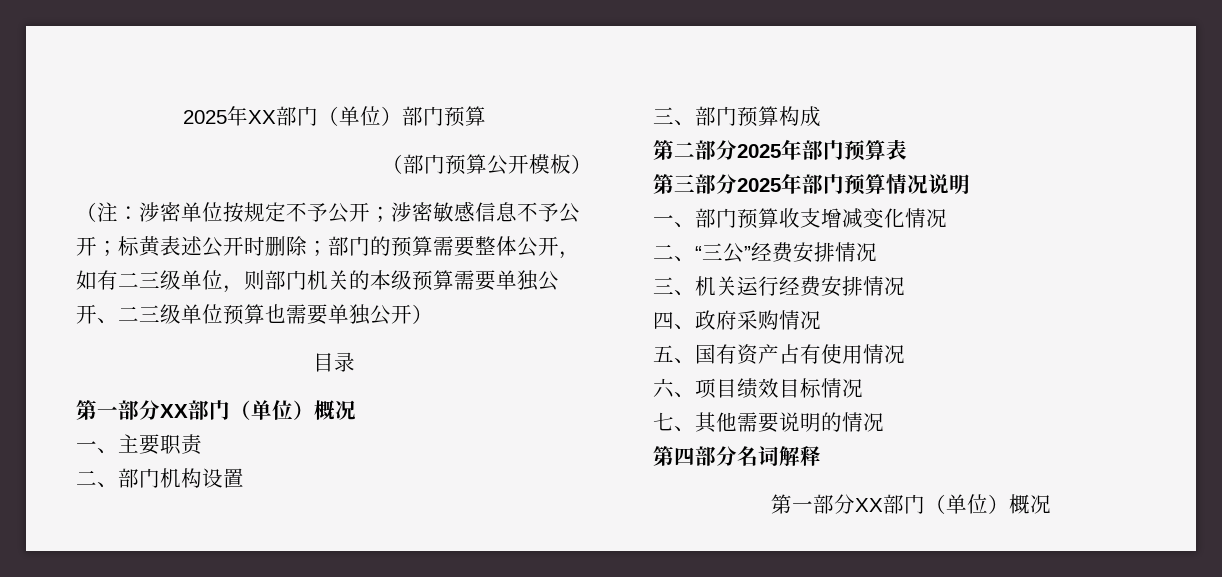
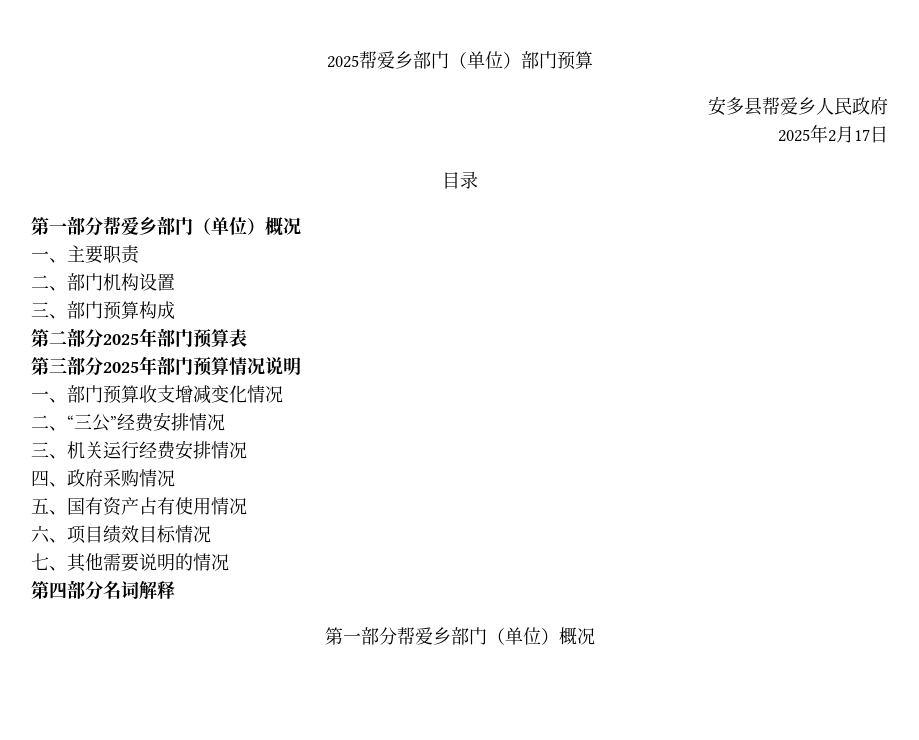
[182,106,276,126] 2025年XX -> [326,51,413,69] 2025帮爱乡
[382,154,592,175] [76,201,580,223] [76,236,580,259] [76,270,559,293] [76,304,433,325] （部门预算公开模板） // （注：涉密单位按规定不予公开；涉密敏感信息不予公开；标黄表述公开时删除；部门的预算需要整体公开，如有二三级单位，则部门机关的本级预算需要单独公开、二三级单位预算也需要单独公开） -> [708,96,888,116] [778,124,888,143] 安多县帮爱乡人民政府 // 2025年2月17日
[160,404,188,418] XX -> [103,216,157,236] 帮爱乡
[855,498,883,512] XX -> [396,627,451,645] 帮爱乡

